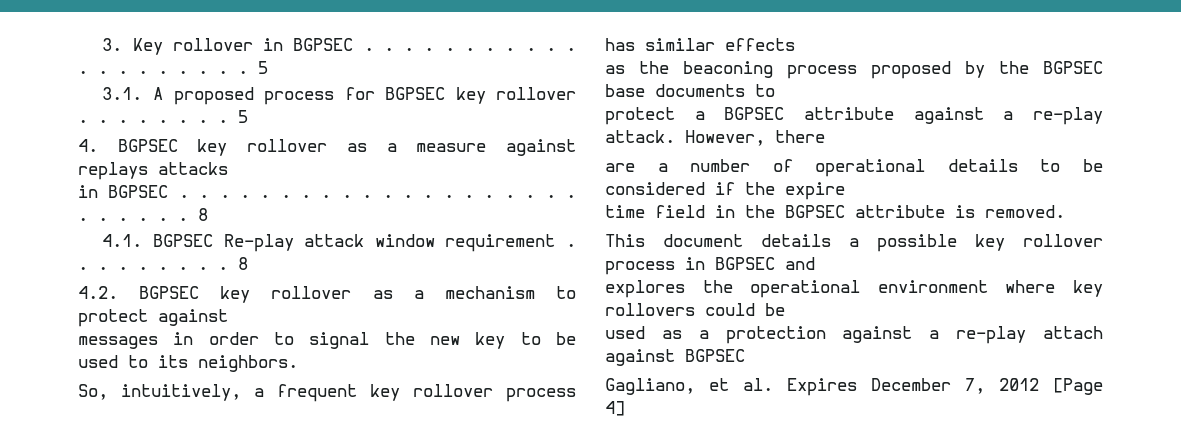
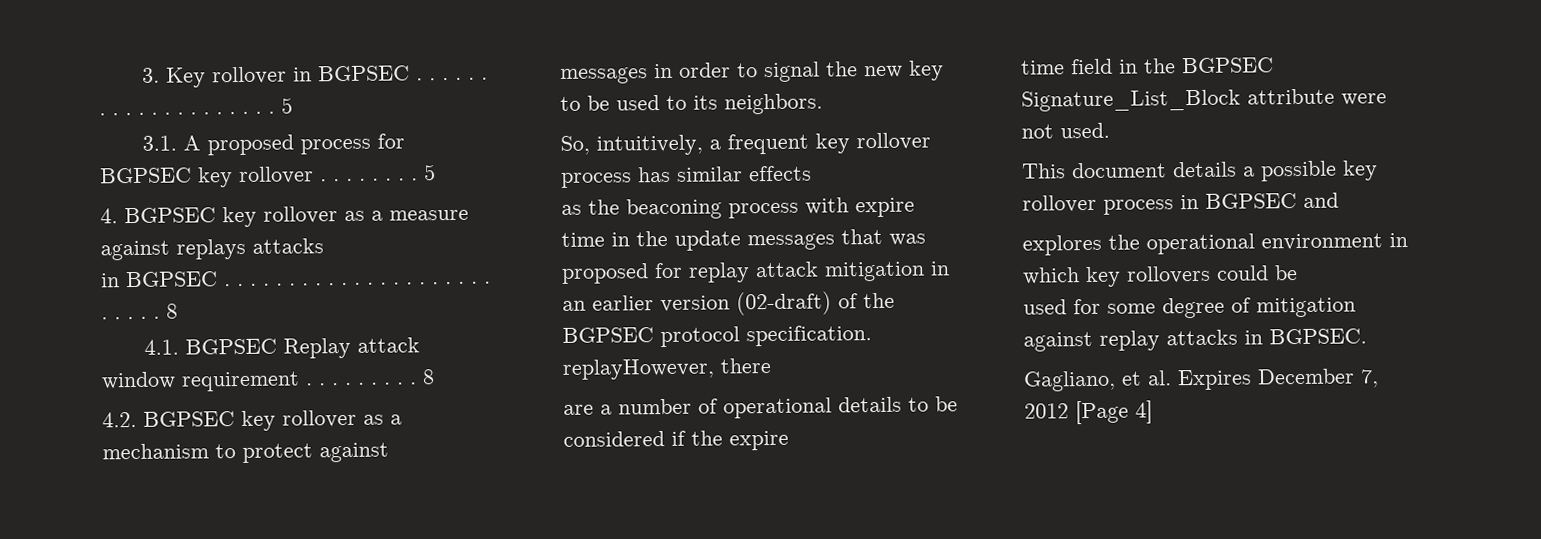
[223,234,294,252] Re-play -> [282,337,351,359] Replay
[871,61,1103,79] [605,84,775,97] [605,107,1103,125] [605,130,765,146] proposed by the BGPSEC base documents to // protect a BGPSEC attribute against a re-play attack. However, -> [805,197,915,218] [561,228,926,251] [561,261,950,284] [562,291,895,316] [562,325,872,348] [562,358,715,380] with expire time in the update messages that was proposed for replay attack mitigation in an earlier version (02-draft) of the BGPSEC protocol specification. replayHowever,
[855,205,1065,218] attribute is removed. -> [1021,88,1387,112] [1021,122,1110,139] Signature_List_Block attribute were not used.
[1005,280,1056,293] where -> [1389,232,1408,248] [1022,267,1080,285] in which
[661,326,1103,344] [605,349,745,366] as a protection against a re-play attach against BGPSEC -> [1073,297,1356,319] [1023,328,1367,352] for some degree of mitigation against replay attacks in BGPSEC.

